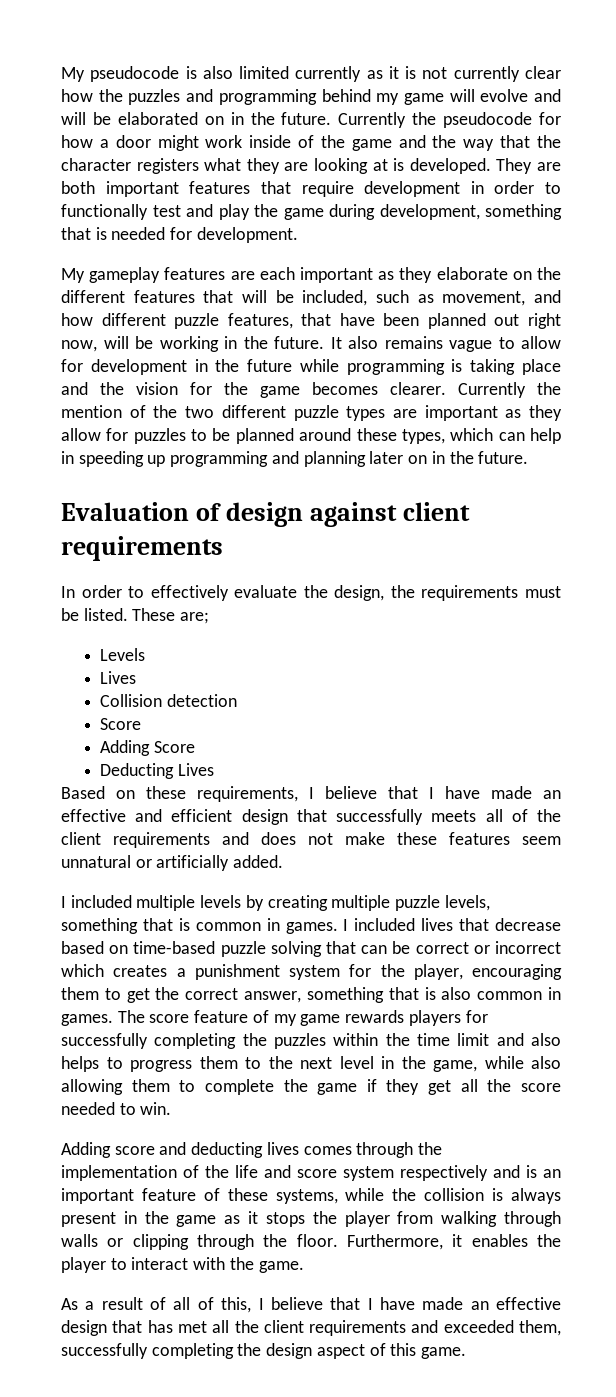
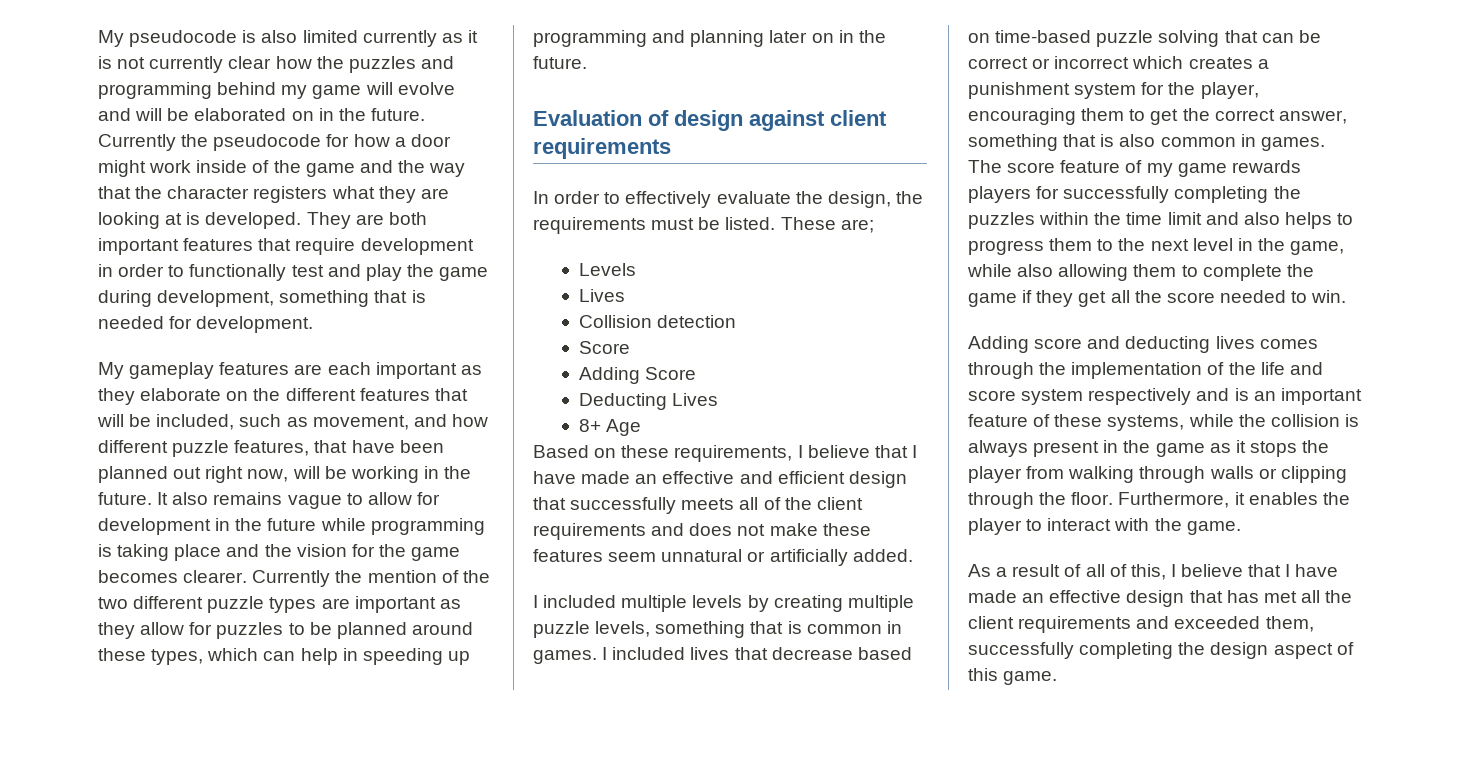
(215, 769) none -> [578,419,641,436] // 8+ Age

